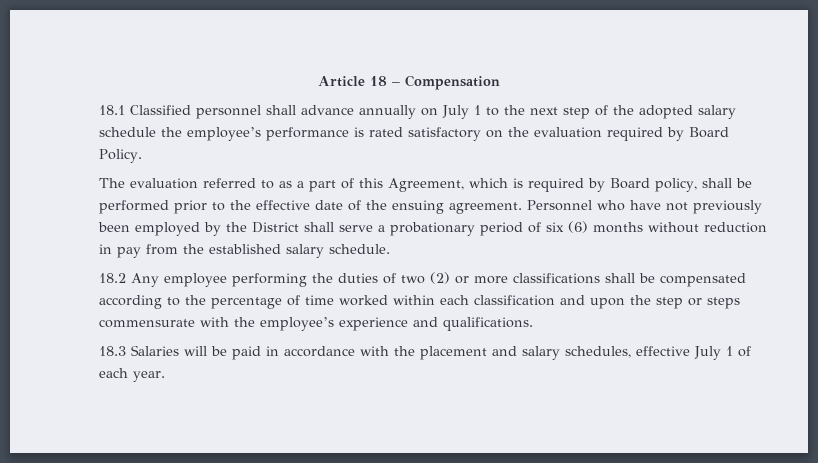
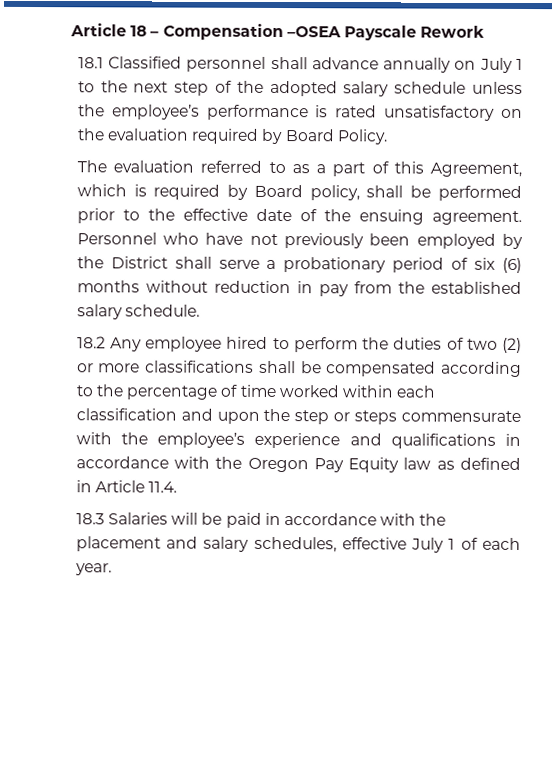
(500, 82) none -> [286,25,486,41] –OSEA Payscale Rework
(157, 132) none -> [471,81,523,94] unless
[408,127,482,141] satisfactory -> [384,105,496,121] unsatisfactory
[232,273,308,287] performing -> [226,336,358,353] hired to perform
[443,317,534,331] qualifications. -> [390,433,521,449] [75,456,522,473] [75,480,178,493] qualifications in accordance with the Oregon Pay Equity law as defined in Article 11.4.

